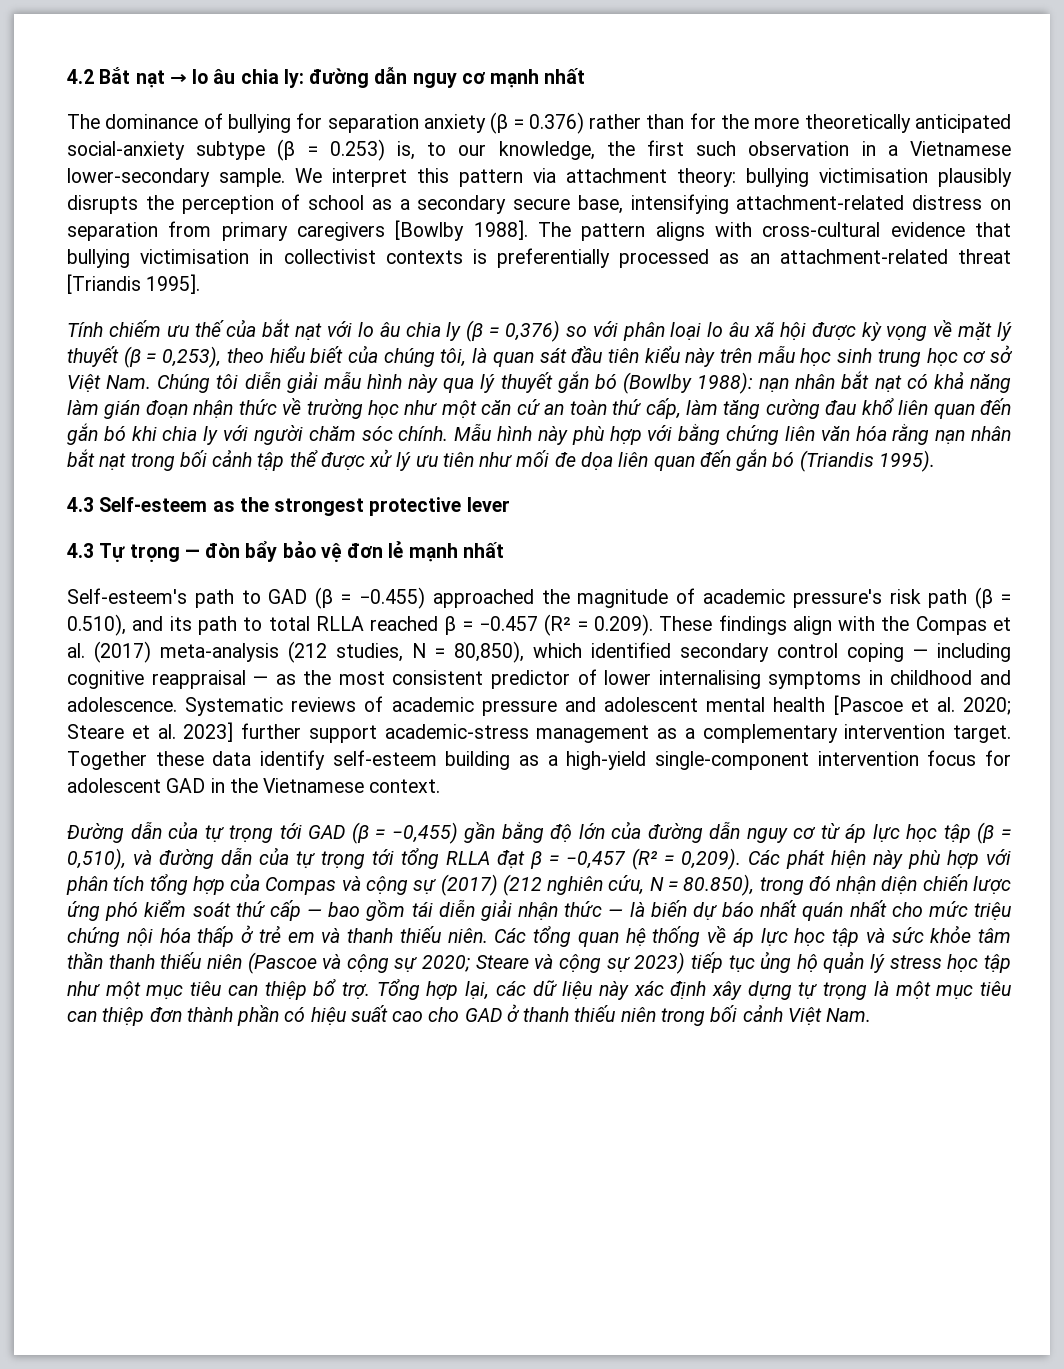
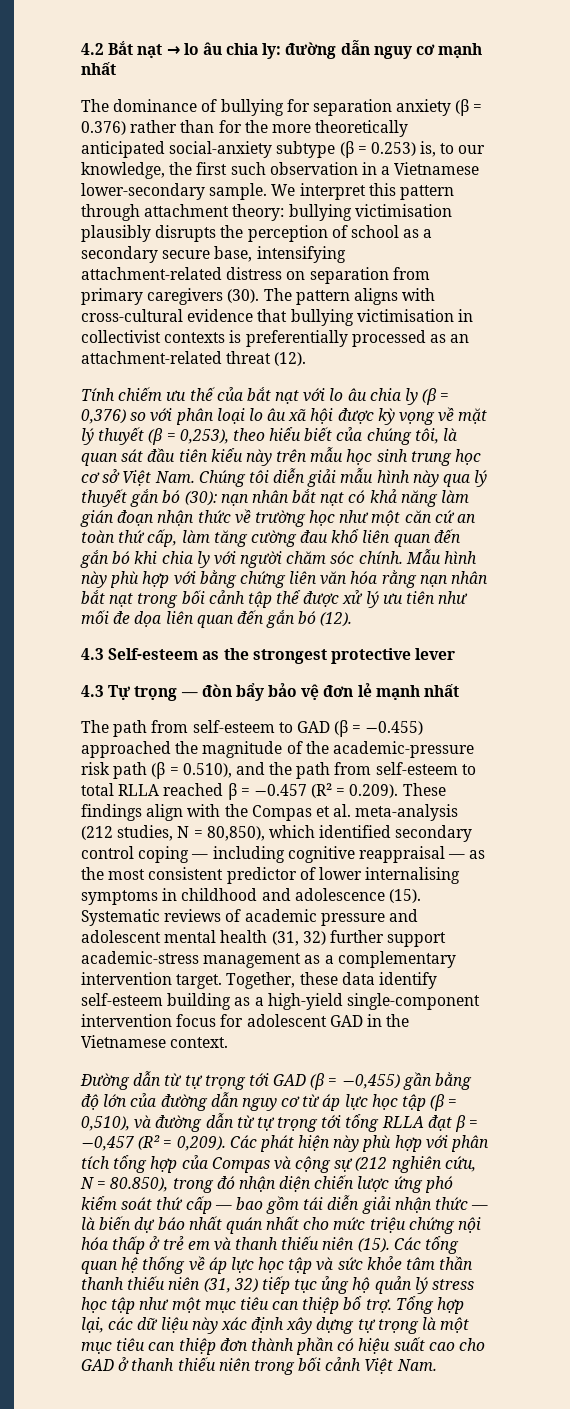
[533,168,556,183] via -> [81,204,140,221] through
[395,220,528,241] [Bowlby 1988]. -> [227,289,260,303] (30).
[67,274,201,294] [Triandis 1995]. -> [274,352,307,366] (12).
[622,372,754,394] (Bowlby 1988): -> [184,491,217,506] (30):
[799,450,935,472] (Triandis 1995). -> [320,612,353,627] (12).
[67,588,234,608] Self-esteem's path -> [81,720,275,737] The path from self-esteem
[702,589,882,608] academic pressure's -> [305,741,474,758] the academic-pressure
[169,616,237,635] its path -> [269,762,458,779] the path from self-esteem
[94,641,151,663] (2017) -> (352, 810) none
[67,697,177,712] adolescence. -> [294,888,421,903] adolescence (15).
[833,695,1012,715] [67,722,234,742] [Pascoe et al. 2020; Steare et al. 2023] -> [271,931,326,946] (31, 32)
[67,751,147,770] Together -> [226,972,296,989] Together,
[168,822,199,839] của -> [164,1073,183,1086] từ
[259,848,289,865] của -> [236,1115,255,1128] từ
[440,874,498,896] (2017) -> (354, 1165) none
[447,928,488,943] niên. -> [322,1237,390,1253] niên (15).
[247,952,686,974] (Pascoe và cộng sự 2020; Steare và cộng sự 2023) -> [203,1278,258,1293] (31, 32)

